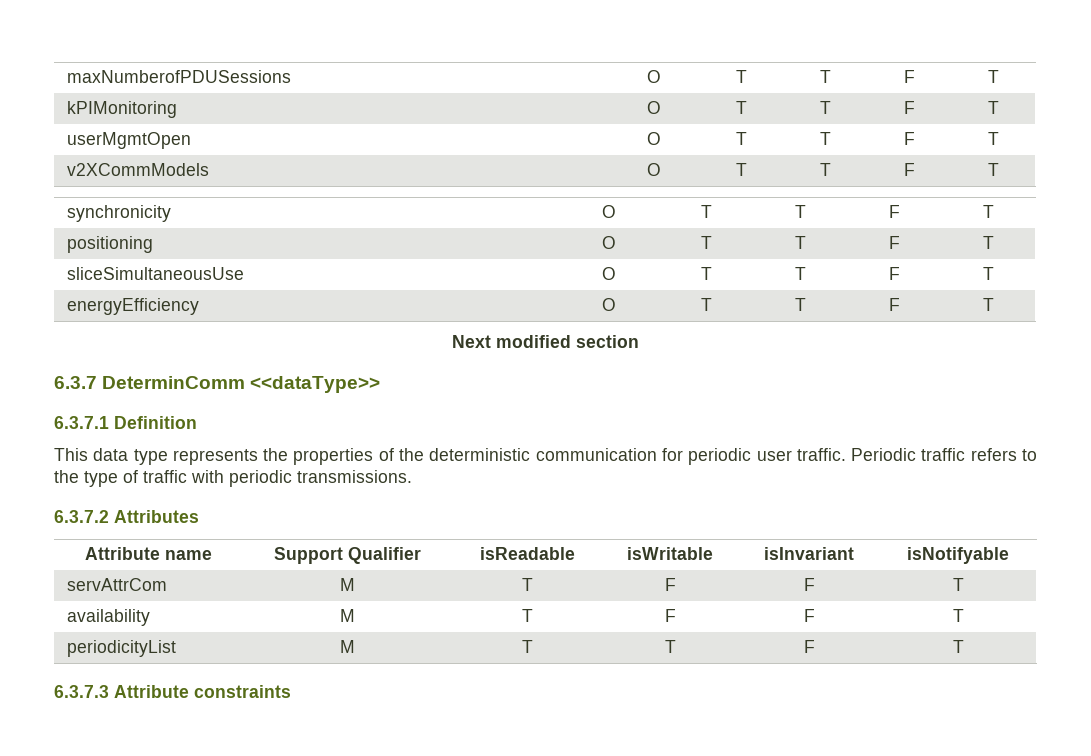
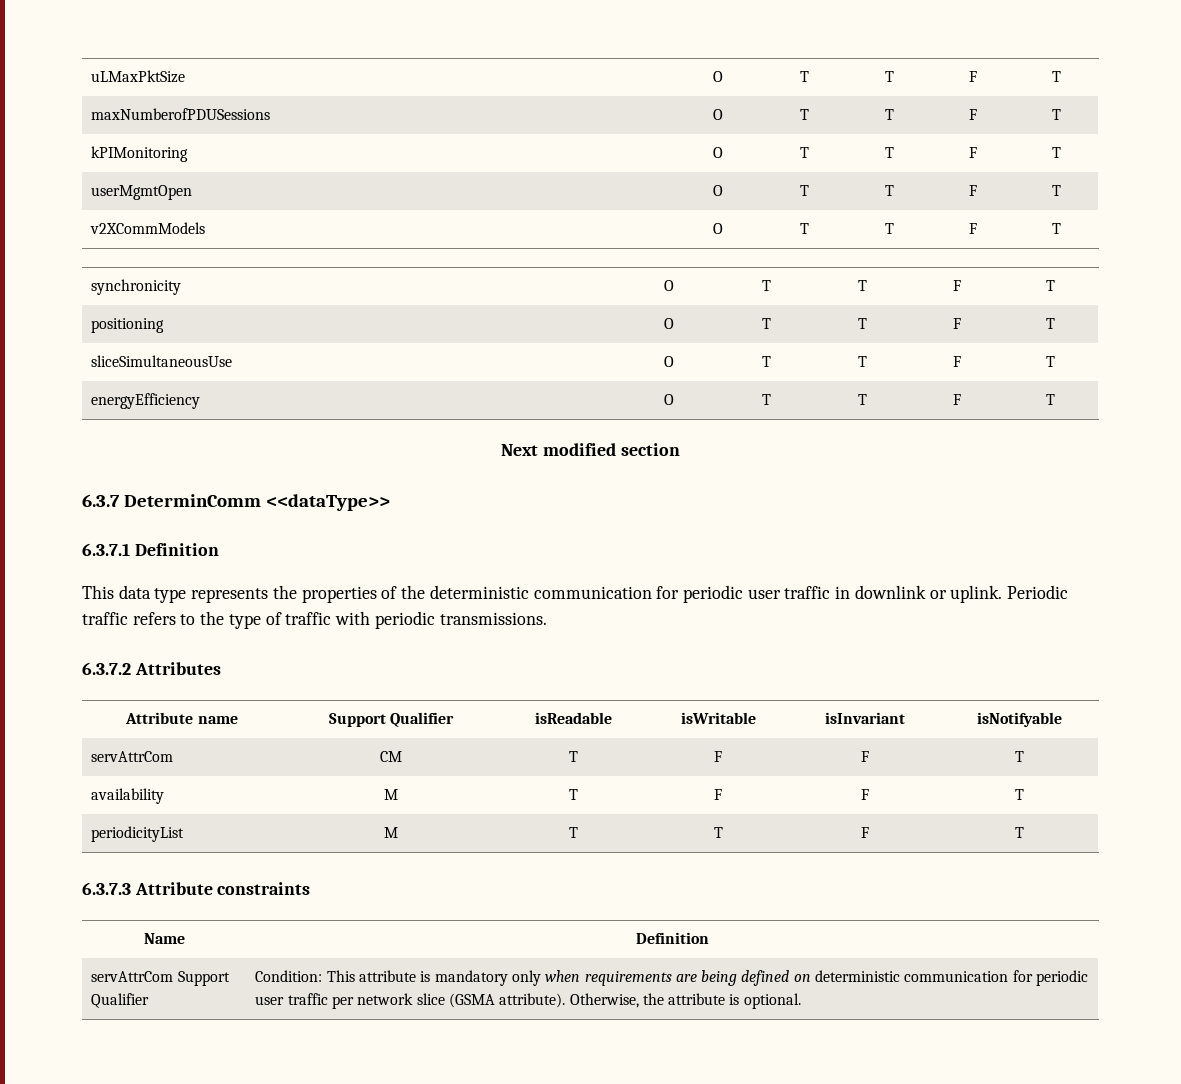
(67, 76) none -> [91,70,186,83] [712,71,723,82] [799,71,809,82] [884,71,894,82] [968,71,977,82] [1051,71,1061,82] uLMaxPktSize | O | T | T | F | T //
[796,448,846,461] traffic. -> [784,585,1003,603] traffic in downlink or uplink.
[340,578,355,591] M -> [380,751,402,762] CM
(291, 691) none -> [144,933,185,944] [636,932,709,944] [91,971,230,986] [91,993,150,1008] [255,970,1089,986] [255,993,801,1009] // Name | Definition // servAttrCom Support Qualifier | Condition: This attribute is mandatory only when requirements are being defined on deterministic communication for periodic user traffic per network slice (GSMA attribute). Otherwise, the attribute is optional.

